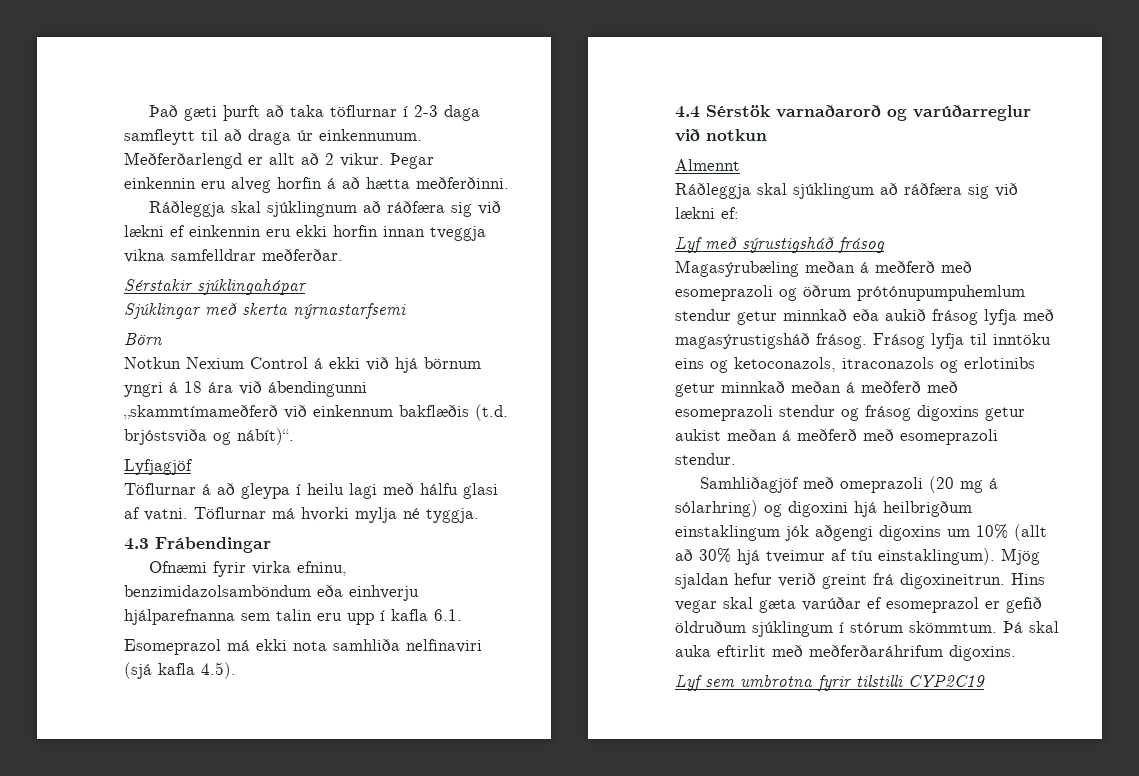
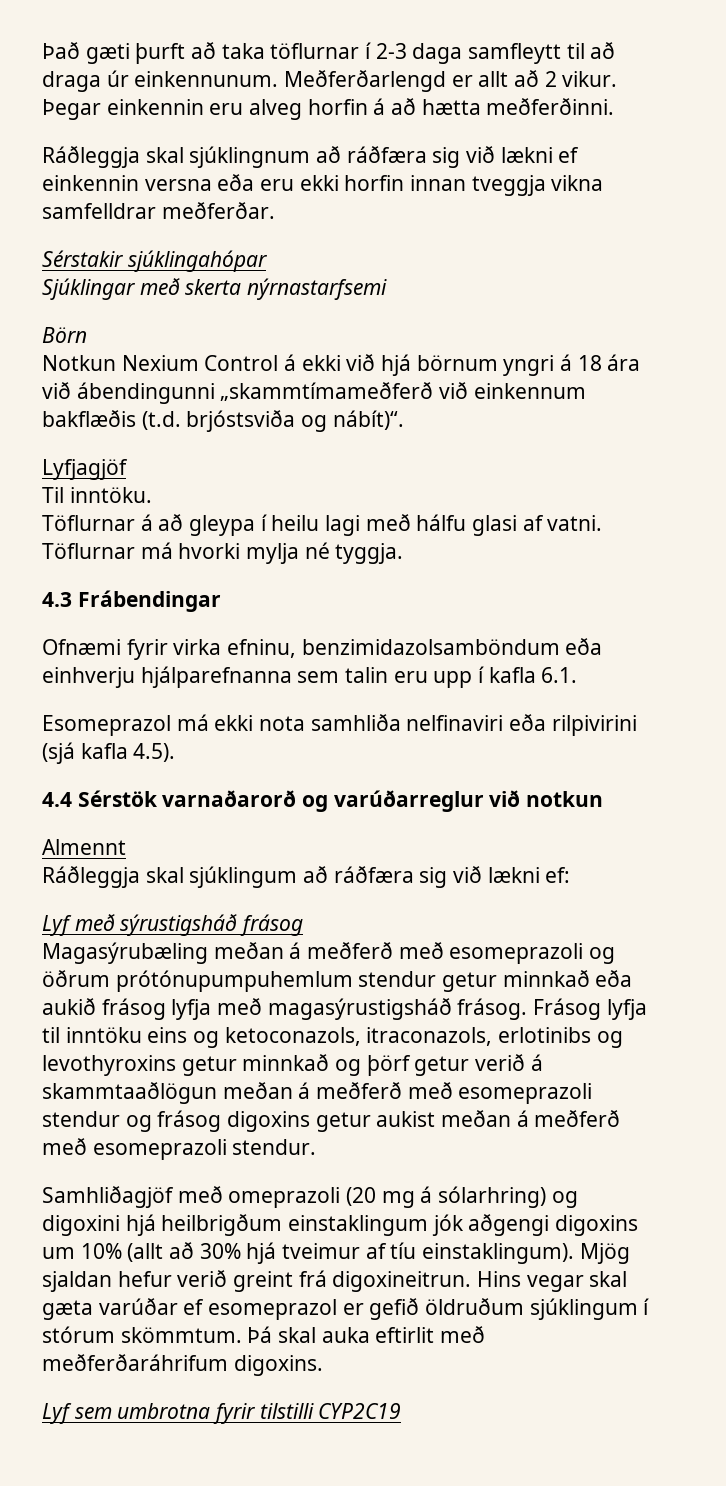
(261, 231) none -> [144,174,255,191] versna eða
(193, 467) none -> [42,487,152,503] // Til inntöku.
(482, 646) none -> [509,714,637,736] eða rilpivirini
[842,357,1035,373] [675,381,785,397] itraconazols og erlotinibs getur minnkað -> [366,1027,623,1048] [42,1054,543,1076] [42,1082,217,1104] itraconazols, erlotinibs og levothyroxins getur minnkað og þörf getur verið á skammtaaðlögun

